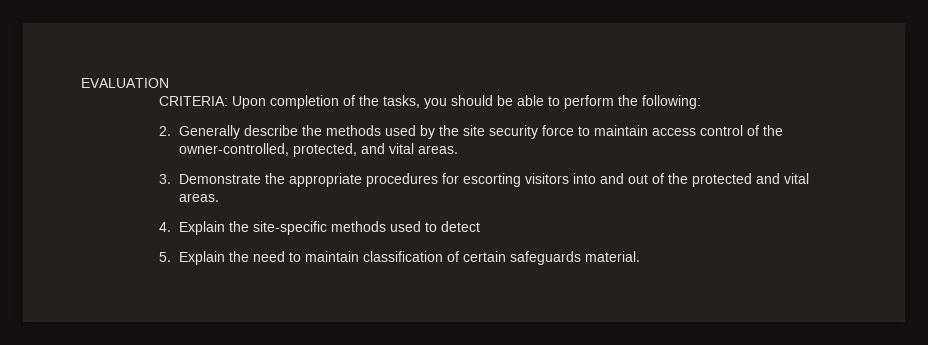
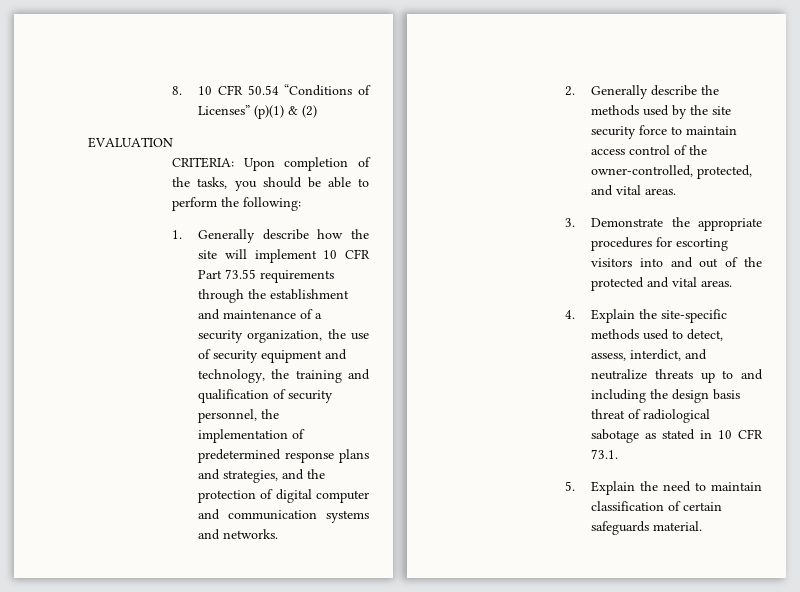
(81, 83) none -> [172,84,371,96] [198,105,318,119] 8. 10 CFR 50.54 “Conditions of Licenses” (p)(1) & (2) //
(702, 102) none -> [172,229,369,243] [198,249,370,263] [198,269,335,283] [198,289,350,303] [198,309,323,320] [198,329,369,343] [198,349,348,363] [198,369,370,383] [198,389,334,403] [198,409,280,423] [198,429,306,443] [198,449,369,463] [198,469,326,483] [198,489,369,503] [198,509,369,523] [198,529,279,540] // 1. Generally describe how the site will implement 10 CFR Part 73.55 requirements through the establishment and maintenance of a security organization, the use of security equipment and technology, the training and qualification of security personnel, the implementation of predetermined response plans and strategies, and the protection of digital computer and communication systems and networks.
[440,221,480,232] detect -> [687,329,724,341] [591,349,708,361] [591,369,763,383] [591,389,741,403] [591,409,711,423] [591,429,763,443] [591,449,619,459] detect, assess, interdict, and neutralize threats up to and including the design basis threat of radiological sabotage as stated in 10 CFR 73.1.

